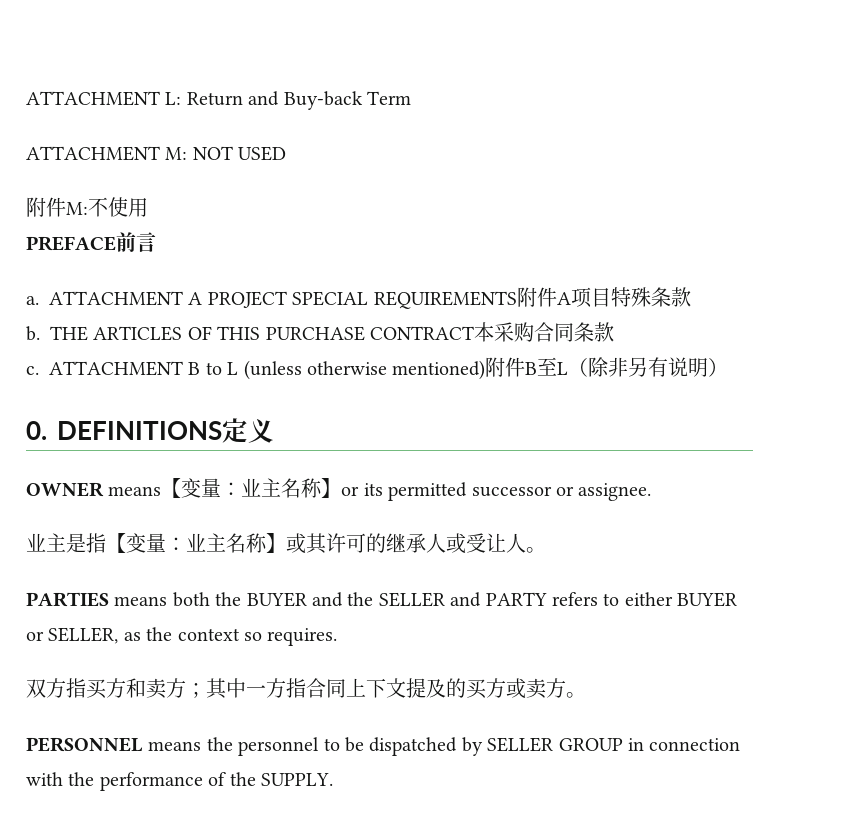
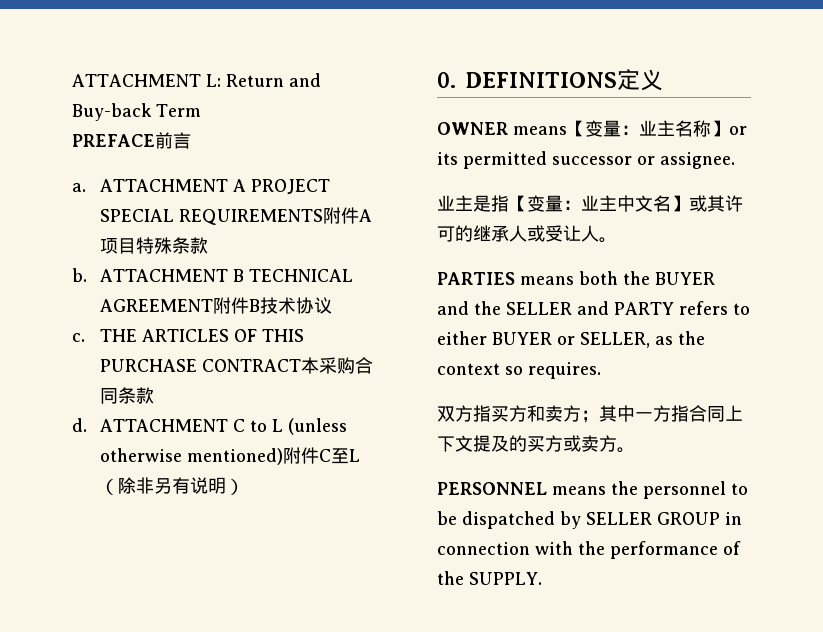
[26,146,287,161] [26,197,148,217] // ATTACHMENT M: NOT USED // 附件M:不使用 -> (201, 110) none
(40, 333) none -> [99,269,354,282] [99,297,332,314] [72,333,85,342] ATTACHMENT B TECHNICAL AGREEMENT附件B技术协议 // c.
[26,361,201,376] c. ATTACHMENT B -> [72,418,246,432] d. ATTACHMENT C
[525,362,538,375] B -> [318,449,331,462] C
[226,533,267,553] 名称 -> [617,195,671,212] 中文名

